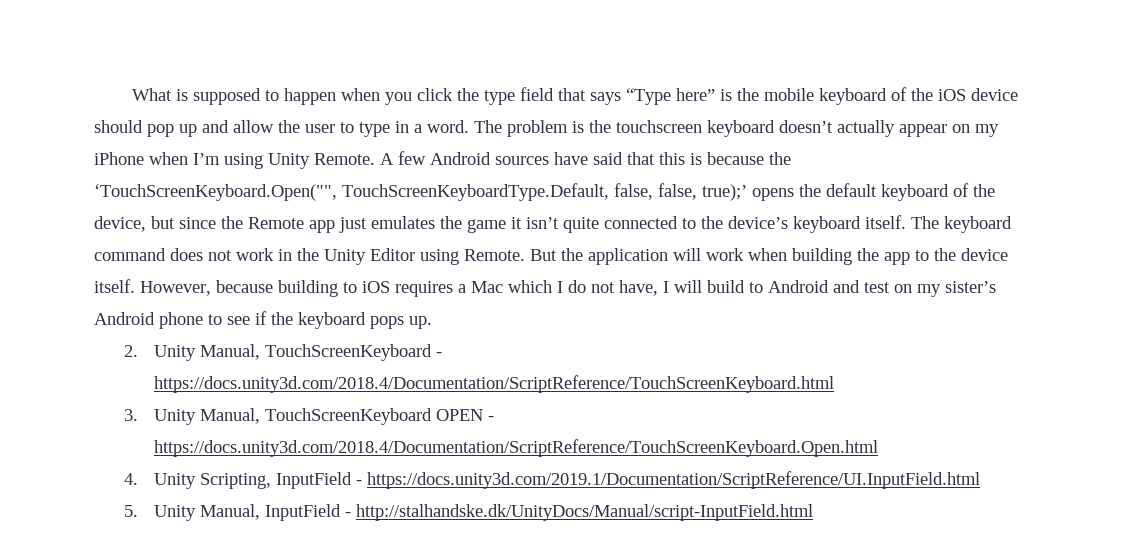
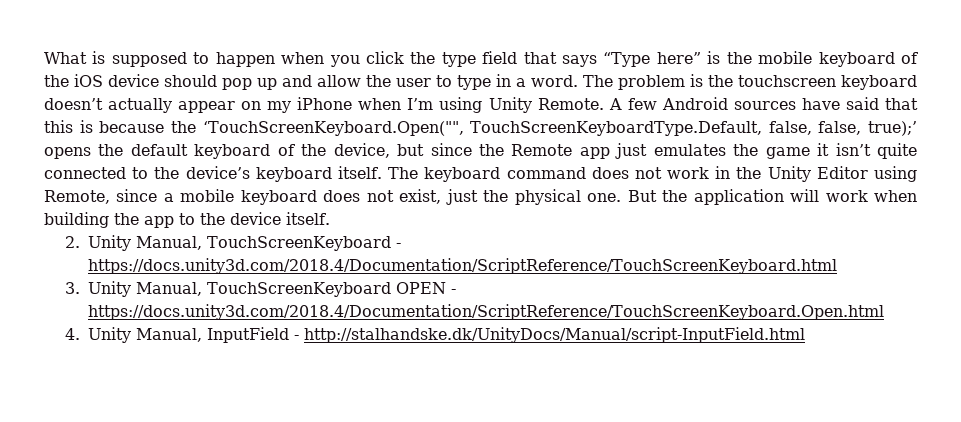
[464,249,525,261] Remote. -> [44,189,622,205] Remote, since a mobile keyboard does not exist, just the physical one.
[140,280,996,297] [94,311,432,329] However, because building to iOS requires a Mac which I do not have, I will build to Android and test on my sister’s Android phone to see if the keyboard pops up. -> (330, 218) none
[200,471,981,489] [124,505,197,521] Scripting, InputField - https://docs.unity3d.com/2019.1/Documentation/ScriptReference/UI.InputField.html // 5. Unity -> (131, 335) none

